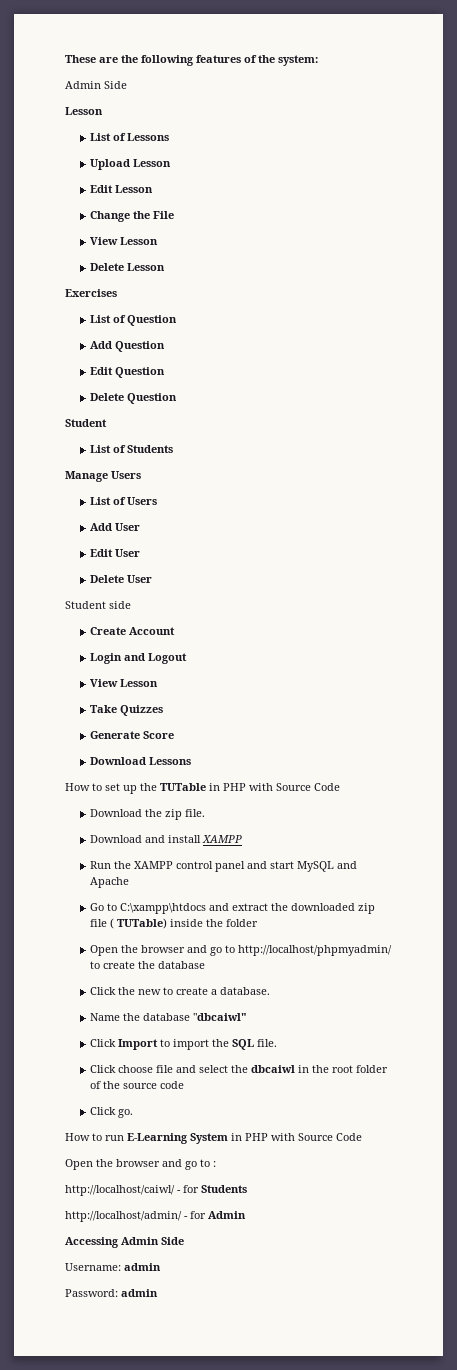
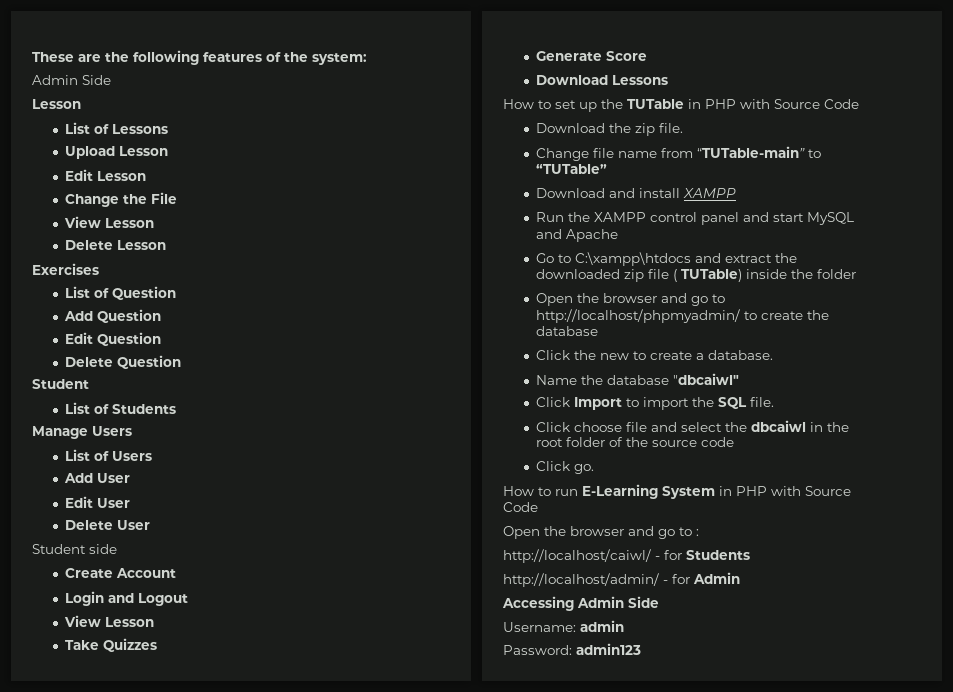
(206, 813) none -> [536,146,822,161] [536,164,608,174] // Change file name from “TUTable-main” to “TUTable”
[121,1289,158,1297] admin -> [576,643,641,655] admin123

